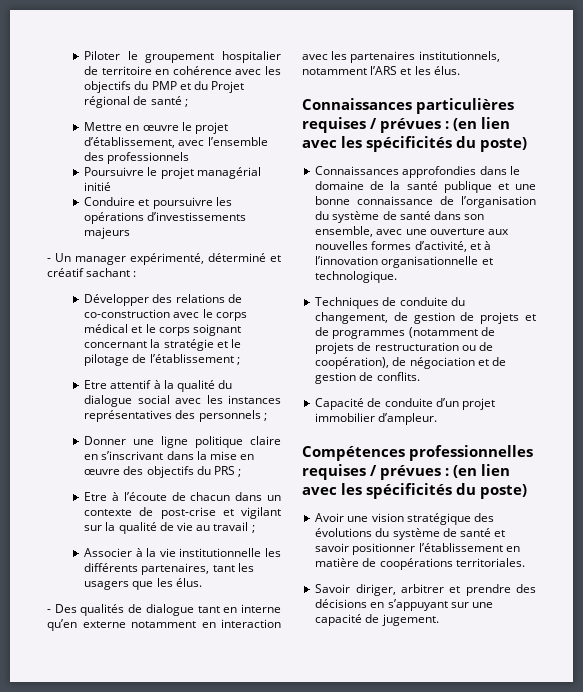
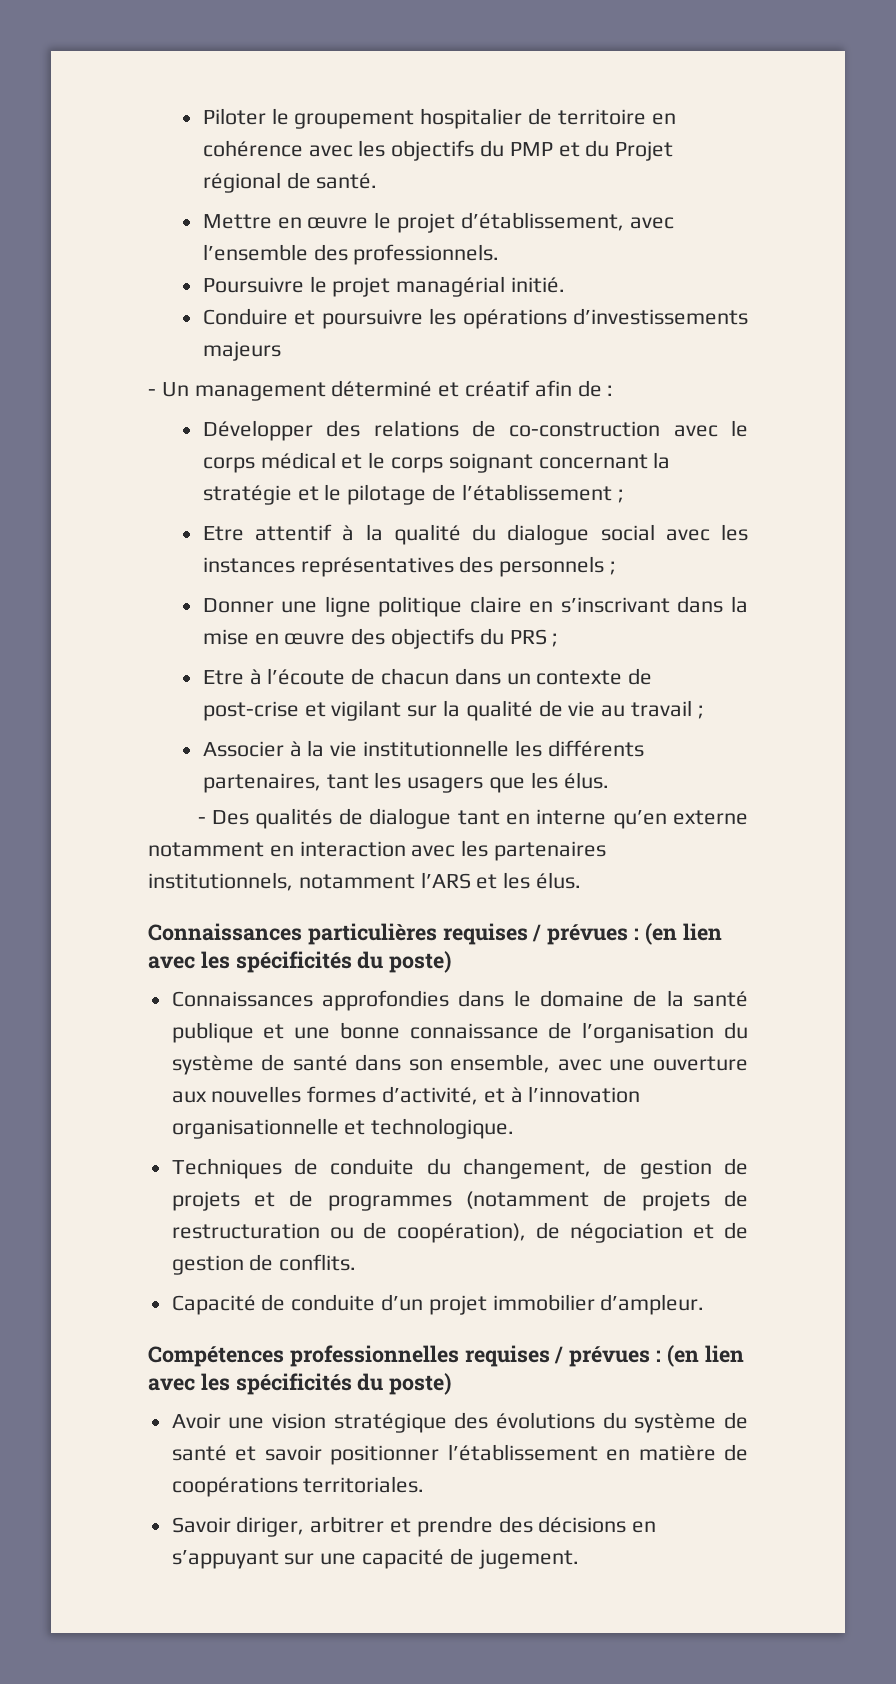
[150,96,188,107] santé ; -> [316,173,378,189] santé.
[107,152,190,164] professionnels -> [353,244,500,265] professionnels.
[84,182,112,191] initié -> [511,277,566,293] initié.
[75,253,204,265] manager expérimenté, -> [194,382,326,401] management
[86,268,131,277] sachant -> [534,380,602,397] afin de

